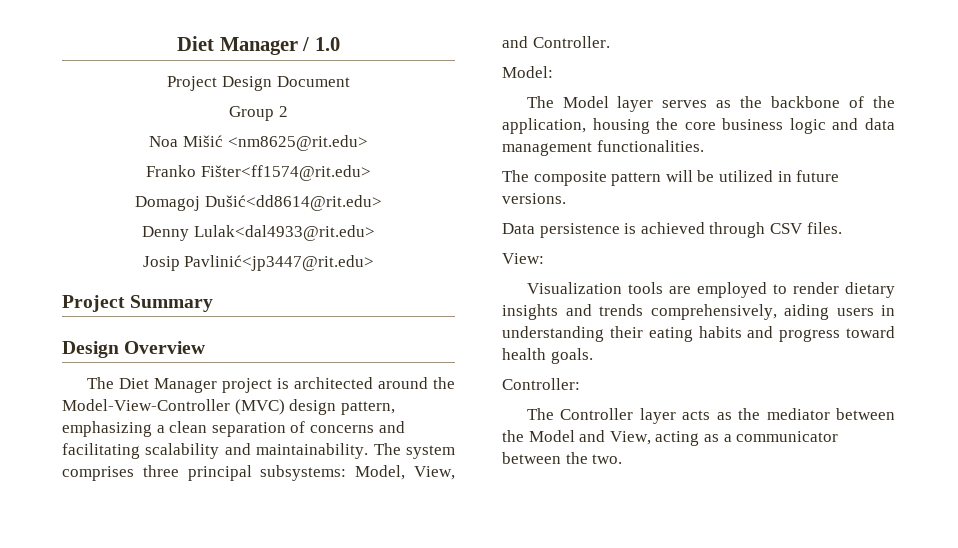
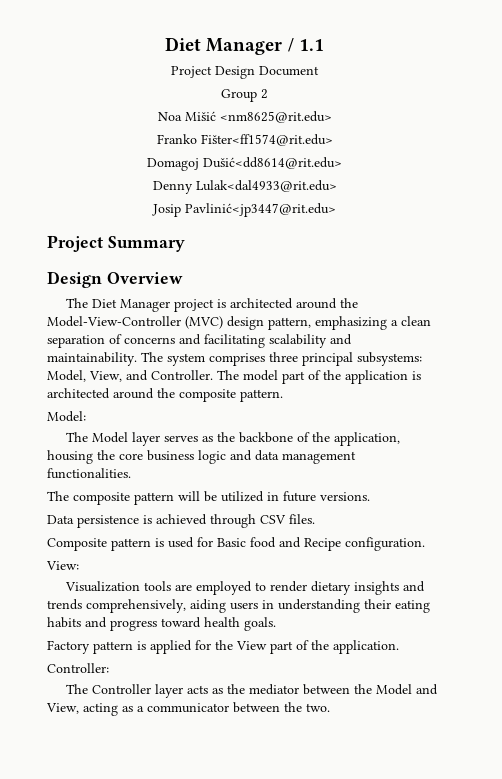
[314,37,340,51] 1.0 -> [298,39,324,51] 1.1
(610, 42) none -> [217,370,421,384] [47,388,283,402] The model part of the application is architected around the composite pattern.
(842, 228) none -> [47,537,425,551] // Composite pattern is used for Basic food and Recipe configuration.
(593, 356) none -> [47,640,399,654] // Factory pattern is applied for the View part of the application.

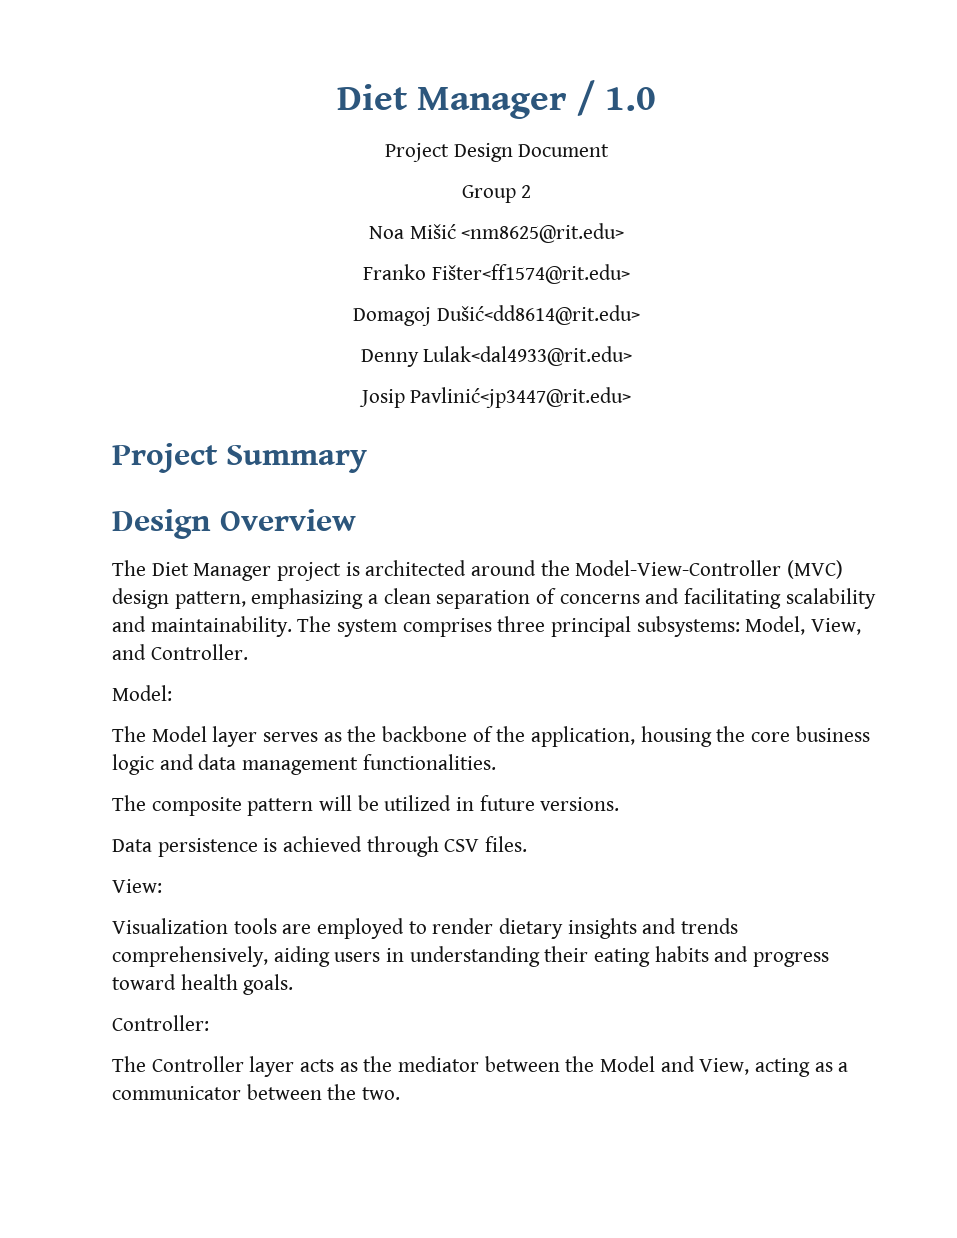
[298,39,324,51] 1.1 -> [604,87,656,111] 1.0
[217,370,421,384] [47,388,283,402] The model part of the application is architected around the composite pattern. -> (248, 652) none
[47,537,425,551] // Composite pattern is used for Basic food and Recipe configuration. -> (528, 844) none
[47,640,399,654] // Factory pattern is applied for the View part of the application. -> (294, 984) none

